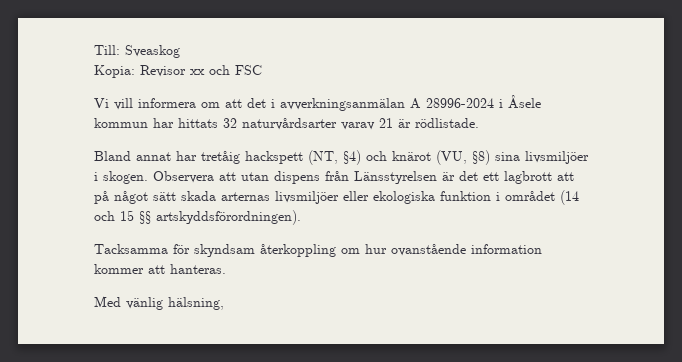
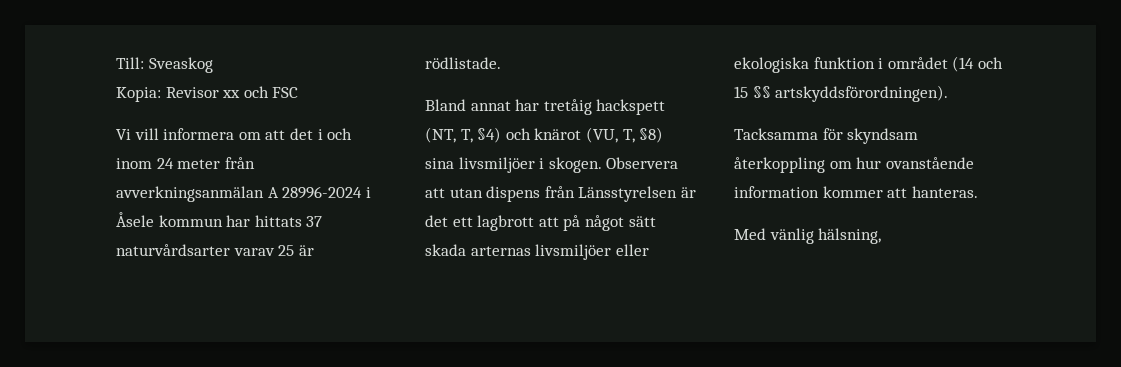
(275, 103) none -> [327,128,353,140] [116,157,255,169] och inom 24 meter från
[223,118,237,128] 32 -> [306,216,323,227] 37
[379,118,393,128] 21 -> [278,245,295,256] 25
(338, 157) none -> [460,129,473,143] T,
(467, 157) none -> [622,129,635,143] T,

